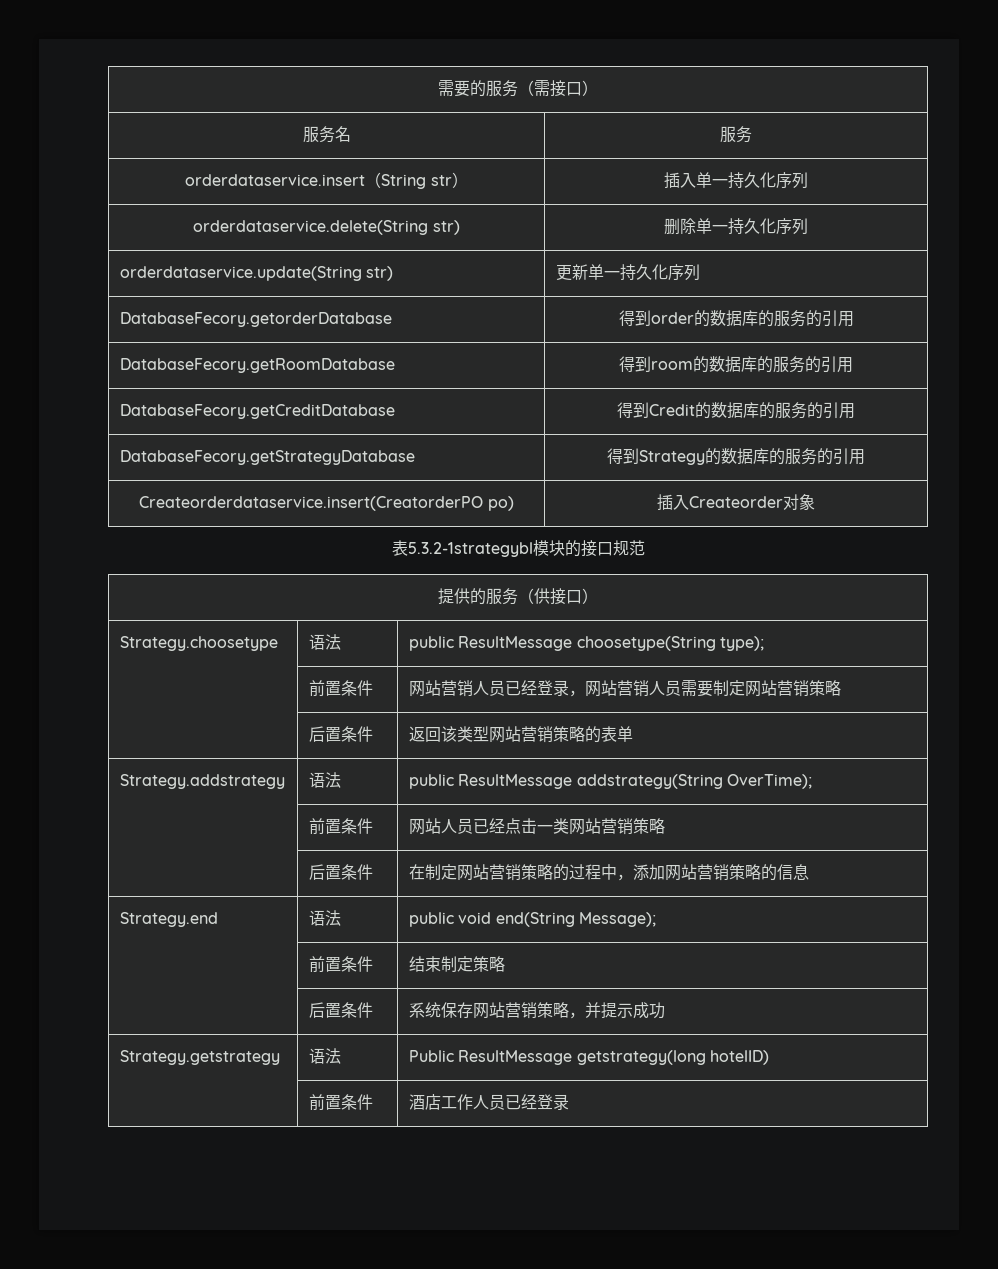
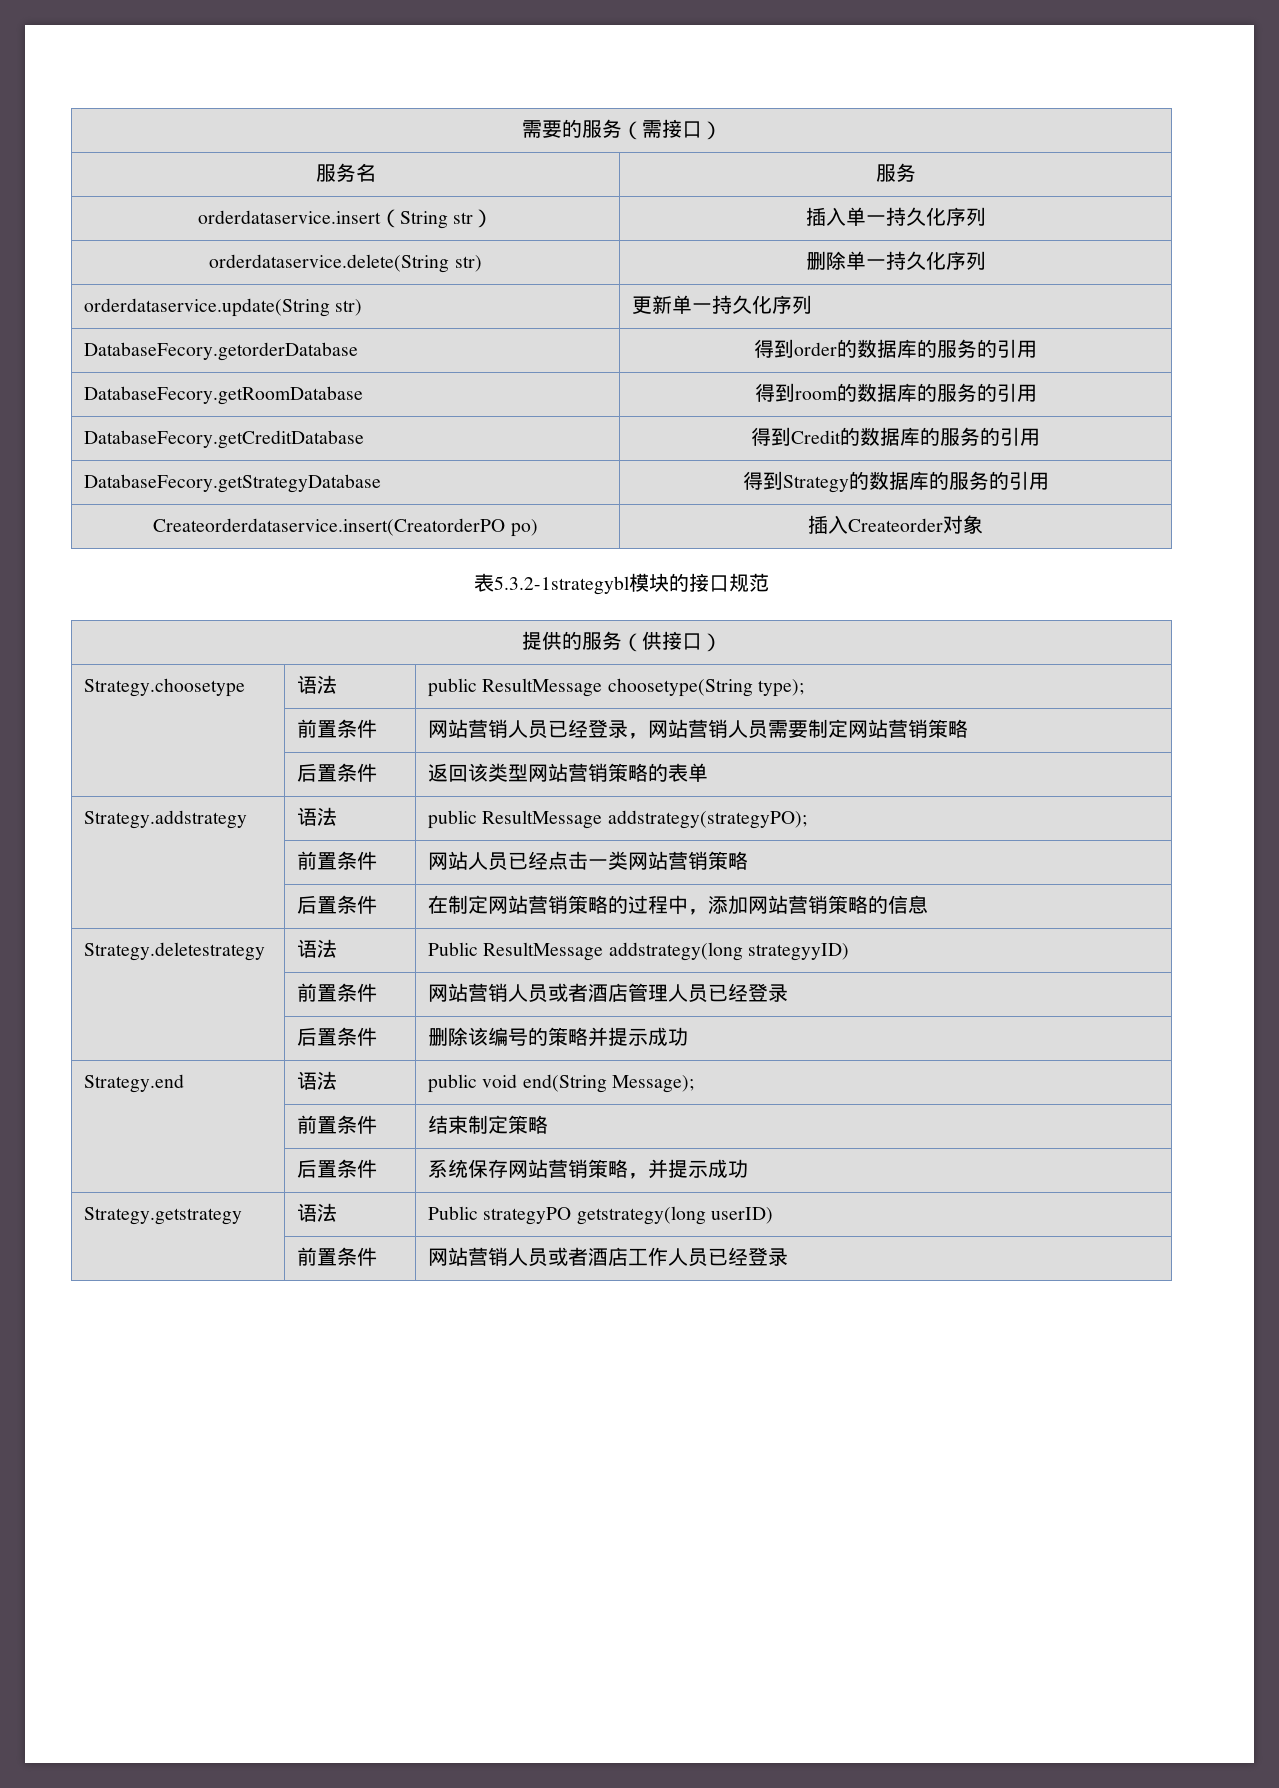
[576,774,812,789] addstrategy(String OverTime); -> [607,810,807,829] addstrategy(strategyPO);
(809, 872) none -> [84,942,266,961] [297,939,338,958] [428,942,850,961] [297,983,378,1002] [428,983,789,1003] [297,1027,378,1046] [428,1027,689,1047] // Strategy.deletestrategy | 语法 | Public ResultMessage addstrategy(long strategyyID) // | 前置条件 | 网站营销人员或者酒店管理人员已经登录 // | 后置条件 | 删除该编号的策略并提示成功
[458,1050,769,1065] [308,1094,373,1111] ResultMessage getstrategy(long hotelID) // | 前置条件 | -> [483,1206,774,1225] [297,1247,378,1266] [428,1247,589,1267] strategyPO getstrategy(long userID) // | 前置条件 | 网站营销人员或者

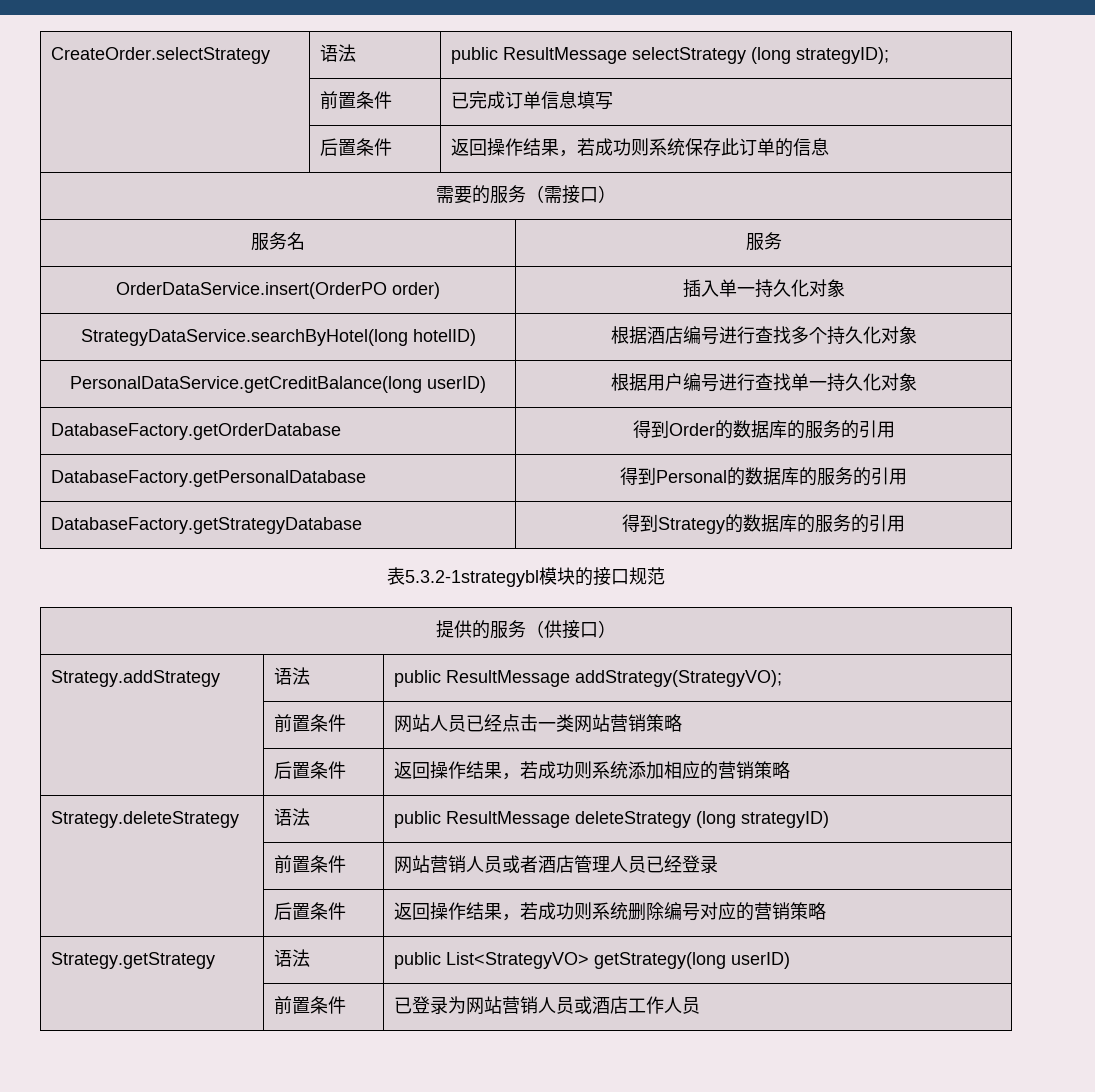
(521, 129) none -> [51,47,271,64] [320,44,357,62] [451,47,890,64] [320,91,393,109] [451,91,614,110] [320,138,393,156] [451,138,830,157] CreateOrder.selectStrategy | 语法 | public ResultMessage selectStrategy (long strategyID); // | 前置条件 | 已完成订单信息填写 // | 后置条件 | 返回操作结果，若成功则系统保存此订单的信息 //
[197,209,494,229] orderdataservice.insert（String str） -> [116,282,441,299] OrderDataService.insert(OrderPO order)
[945,207,986,226] [209,254,482,273] [805,251,986,270] [84,298,363,317] [632,295,813,314] [84,342,359,361] [754,339,1037,358] [84,386,364,405] [754,383,1037,402] [84,430,365,449] [751,427,1040,446] [84,474,382,493] 序列 // orderdataservice.delete(String str) | 删除单一持久化序列 // orderdataservice.update(String str) | 更新单一持久化序列 // DatabaseFecory.getorderDatabase | 得到order的数据库的服务的引用 // DatabaseFecory.getRoomDatabase | 得到room的数据库的服务的引用 // DatabaseFecory.getCreditDatabase | 得到Credit的数据库的服务的引用 // DatabaseFecory.getStrategyDatabase -> [808,279,845,297] [80,329,476,346] [610,326,917,345] [70,376,487,393] [610,373,917,392] [51,423,342,440] [632,420,895,439] [51,470,367,487] [620,467,907,486] [51,517,363,534] 对象 // StrategyDataService.searchByHotel(long hotelID) | 根据酒店编号进行查找多个持久化对象 // PersonalDataService.getCreditBalance(long userID) | 根据用户编号进行查找单一持久化对象 // DatabaseFactory.getOrderDatabase | 得到Order的数据库的服务的引用 // DatabaseFactory.getPersonalDatabase | 得到Personal的数据库的服务的引用 // DatabaseFactory.getStrategyDatabase
[153,518,538,537] [808,515,983,534] // Createorderdataservice.insert(CreatorderPO po) | 插入Createorder对象 -> (905, 523) none
[84,678,246,697] [297,675,338,694] [428,678,805,697] [297,719,378,738] [428,719,969,739] [297,763,378,782] [428,763,709,782] [84,810,248,829] [297,807,338,826] [428,810,807,829] Strategy.choosetype | 语法 | public ResultMessage choosetype(String type); // | 前置条件 | 网站营销人员已经登录，网站营销人员需要制定网站营销策略 // | 后置条件 | 返回该类型网站营销策略的表单 // Strategy.addstrategy | 语法 | public ResultMessage addstrategy(strategyPO); -> [51,670,221,687] [274,667,311,685] [394,670,783,687] Strategy.addStrategy | 语法 | public ResultMessage addStrategy(StrategyVO);
[428,895,929,915] [84,942,266,961] [297,939,338,958] [428,942,850,961] 在制定网站营销策略的过程中，添加网站营销策略的信息 // Strategy.deletestrategy | 语法 | Public ResultMessage addstrategy(long strategyyID) -> [394,761,791,780] [51,811,240,828] [274,808,311,826] [394,811,830,828] 返回操作结果，若成功则系统添加相应的营销策略 // Strategy.deleteStrategy | 语法 | public ResultMessage deleteStrategy (long strategyID)
[428,1027,689,1047] [84,1074,185,1093] [297,1071,338,1090] [428,1074,695,1093] [297,1115,378,1134] [428,1115,549,1134] [297,1159,378,1178] [428,1159,749,1179] [84,1207,243,1225] [297,1203,338,1222] [428,1206,706,1225] 删除该编号的策略并提示成功 // Strategy.end | 语法 | public void end(String Message); // | 前置条件 | 结束制定策略 // | 后置条件 | 系统保存网站营销策略，并提示成功 // Strategy.getstrategy | 语法 | Public strategyPO getstrategy(long -> [394,902,827,921] [51,952,216,969] [274,949,311,967] [394,952,727,969] 返回操作结果，若成功则系统删除编号对应的营销策略 // Strategy.getStrategy | 语法 | public List<StrategyVO> getStrategy(long
[428,1247,589,1267] 网站营销人员或者 -> [394,996,593,1015] 已登录为网站营销人员或
[708,1247,789,1266] 已经登录 -> (701, 1005) none

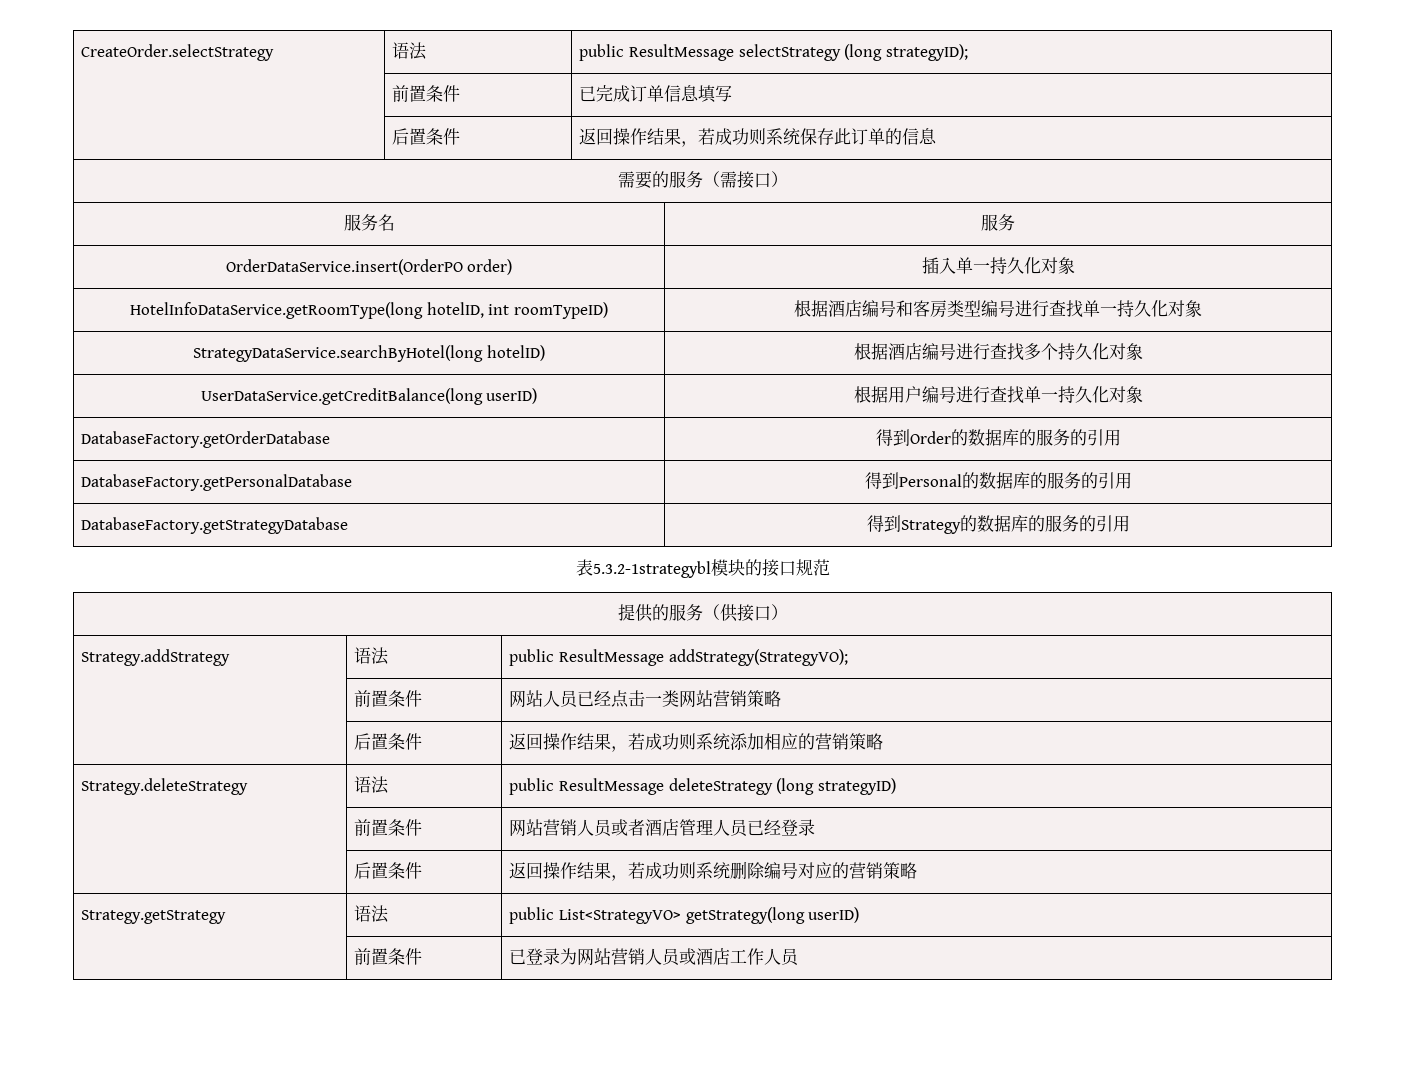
(845, 288) none -> [130,302,608,319] [793,300,1202,318] // HotelInfoDataService.getRoomType(long hotelID, int roomTypeID) | 根据酒店编号和客房类型编号进行查找单一持久化对象
[70,376,422,393] PersonalDataService.getCreditBalance(long -> [200,388,483,405] UserDataService.getCreditBalance(long

